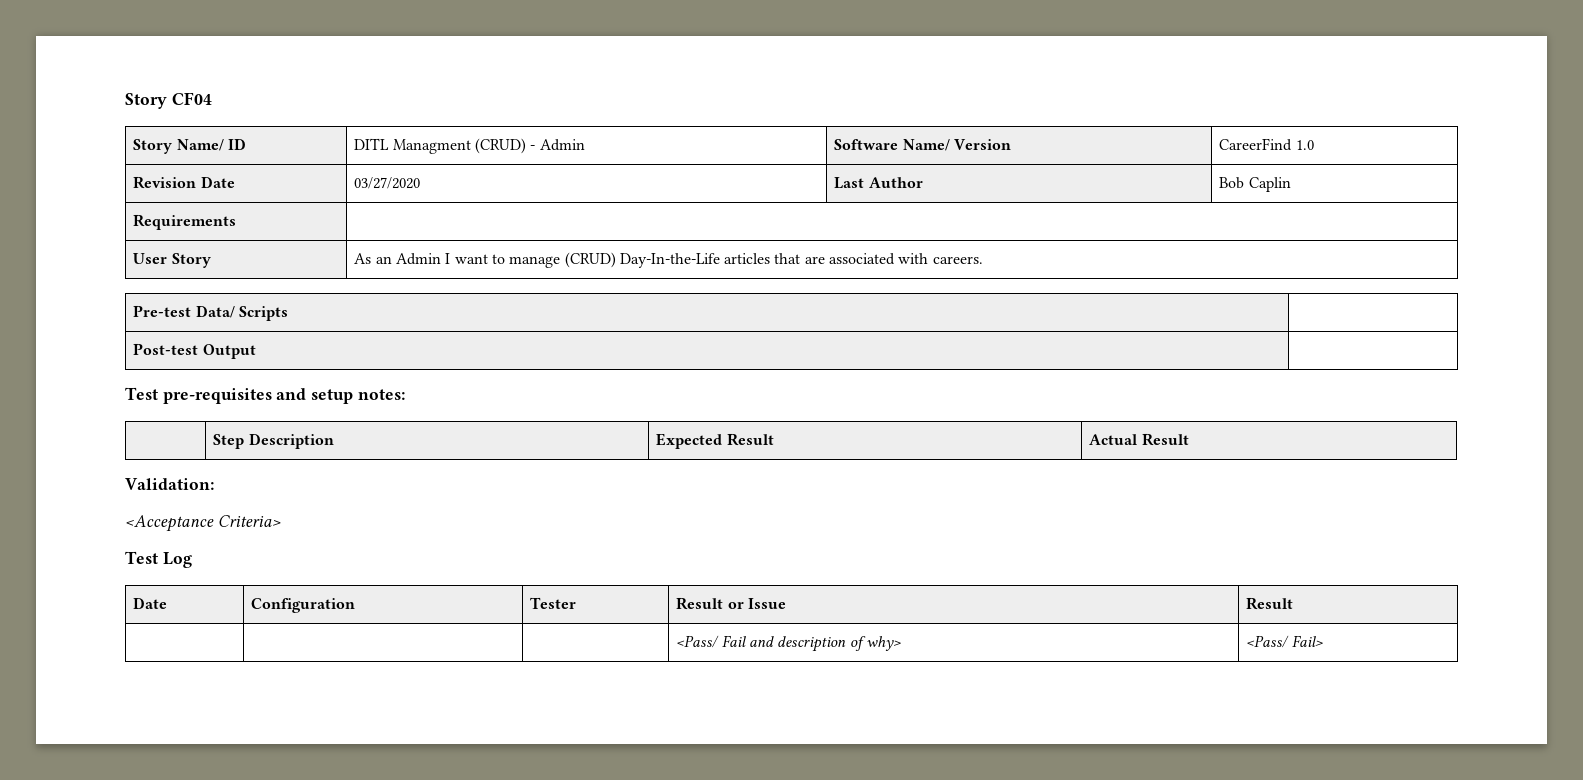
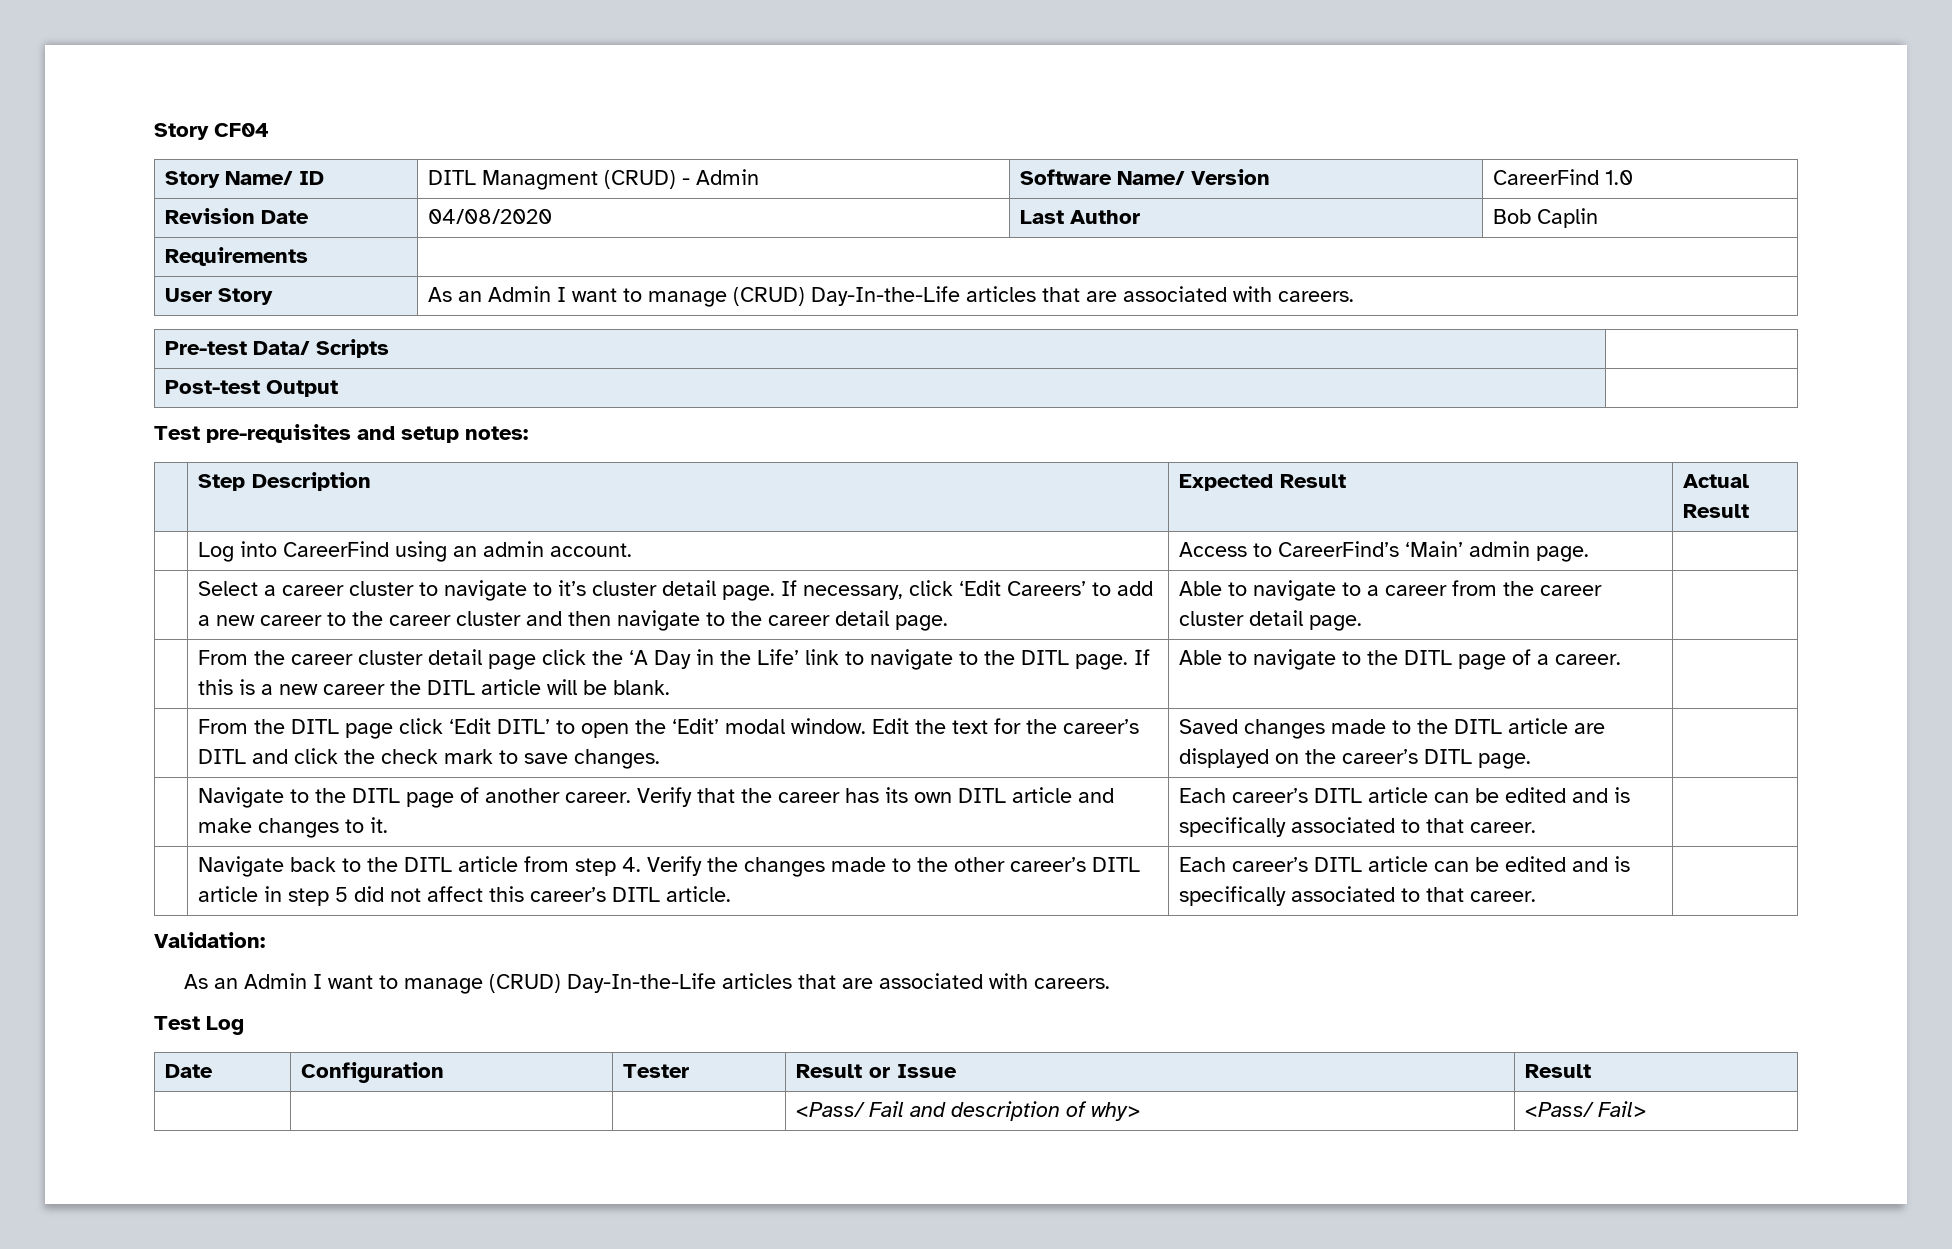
[354,177,421,189] 03/27/2020 -> [428,209,553,224] 04/08/2020
[125,478,214,490] [125,515,281,532] // Validation: // <Acceptance Criteria> -> [198,541,633,562] [1179,541,1590,562] [198,580,1154,601] [198,610,949,631] [1179,580,1603,601] [1179,610,1363,631] [198,649,1151,670] [198,679,671,695] [1179,649,1622,670] [198,718,1140,739] [198,748,661,769] [1179,718,1606,739] [1179,748,1532,769] [198,787,1115,808] [198,817,389,838] [1179,787,1631,803] [1179,817,1537,837] [198,856,1141,877] [198,886,732,906] [1179,856,1631,872] [1179,886,1537,906] [154,932,265,948] [183,973,1110,994] // | Log into CareerFind using an admin account. | Access to CareerFind’s ‘Main’ admin page. | // | Select a career cluster to navigate to it’s cluster detail page. If necessary, click ‘Edit Careers’ to add a new career to the career cluster and then navigate to the career detail page. | Able to navigate to a career from the career cluster detail page. | // | From the career cluster detail page click the ‘A Day in the Life’ link to navigate to the DITL page. If this is a new career the DITL article will be blank. | Able to navigate to the DITL page of a career. | // | From the DITL page click ‘Edit DITL’ to open the ‘Edit’ modal window. Edit the text for the career’s DITL and click the check mark to save changes. | Saved changes made to the DITL article are displayed on the career’s DITL page. | // | Navigate to the DITL page of another career. Verify that the career has its own DITL article and make changes to it. | Each career’s DITL article can be edited and is specifically associated to that career. | // | Navigate back to the DITL article from step 4. Verify the changes made to the other career’s DITL article in step 5 did not affect this career’s DITL article. | Each career’s DITL article can be edited and is specifically associated to that career. | // Validation: // As an Admin I want to manage (CRUD) Day-In-the-Life articles that are associated with careers.

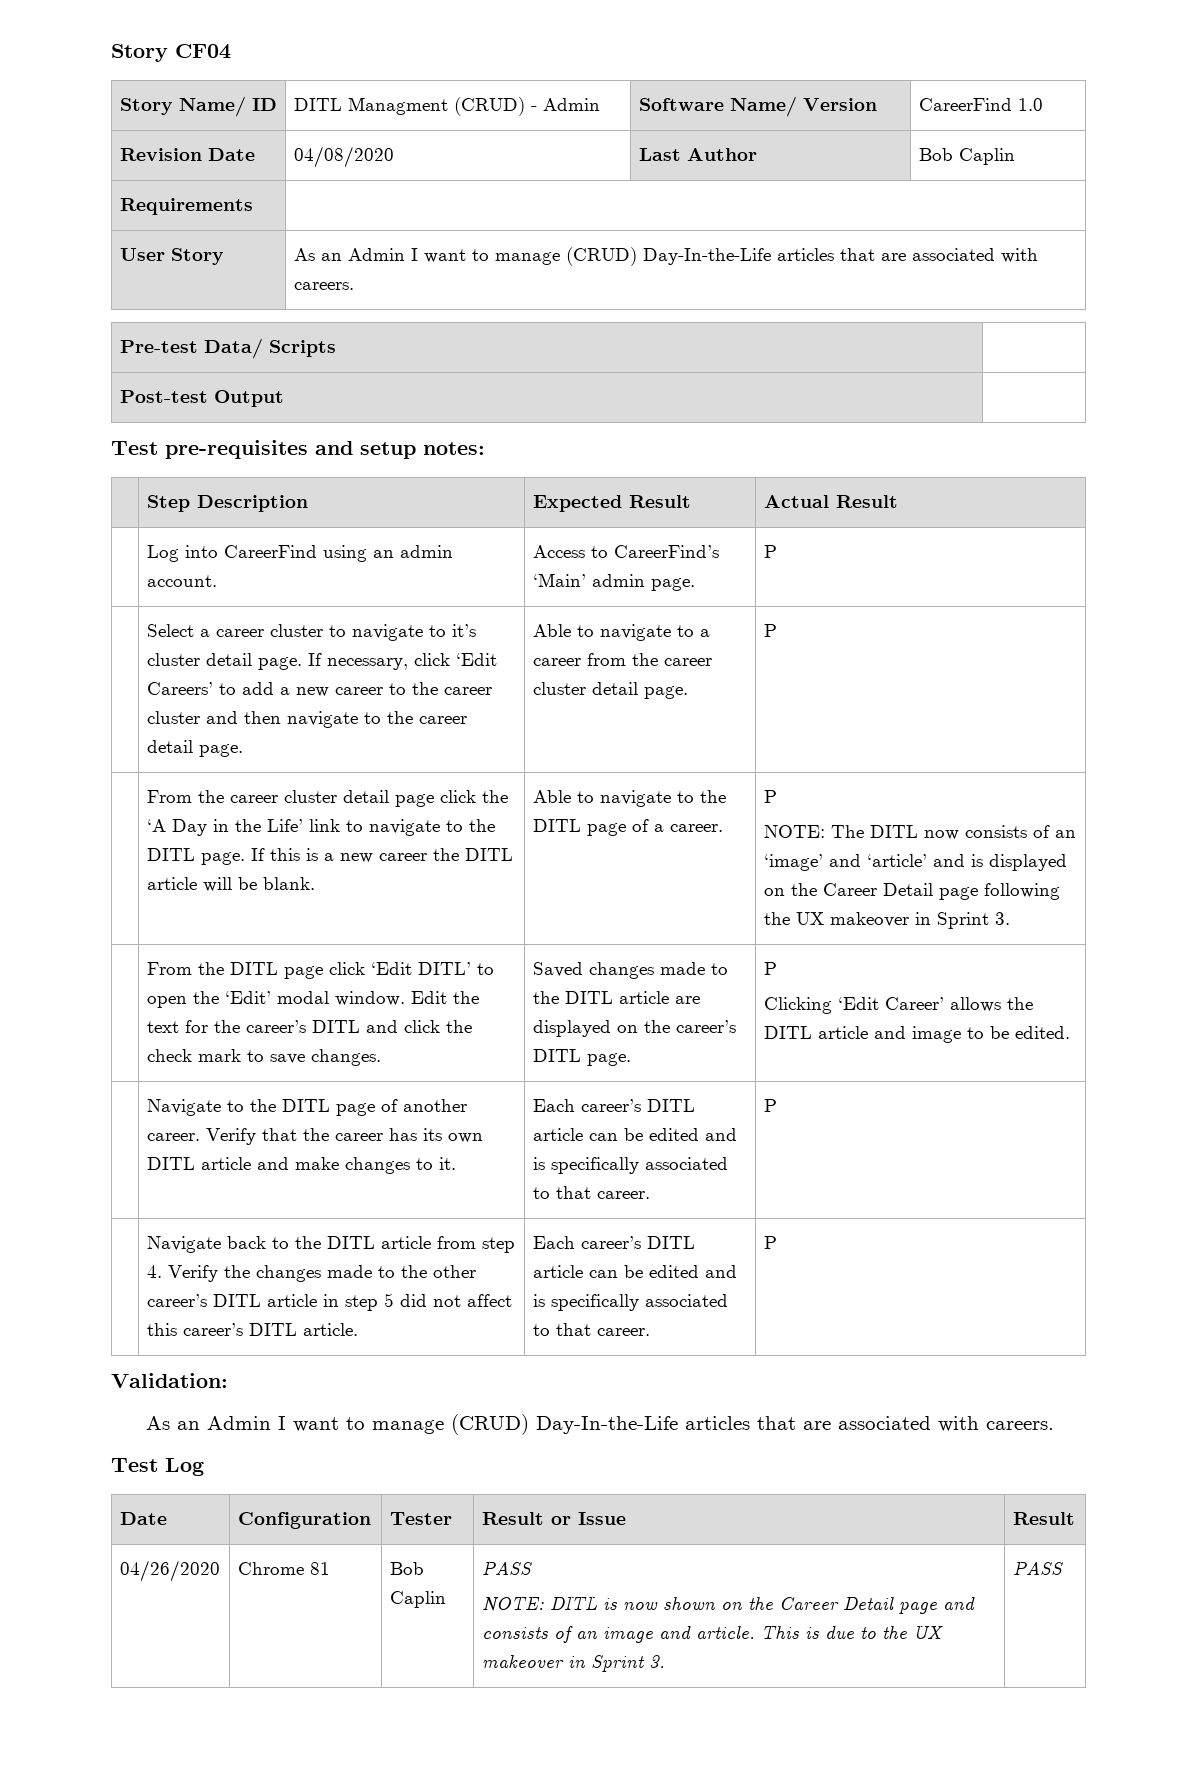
(1590, 554) none -> [763,545,777,558] P
(1363, 623) none -> [763,624,777,637] P
(1622, 659) none -> [763,790,777,803] [763,825,1076,840] [763,854,1067,871] [763,883,1060,900] [763,912,1010,929] P // NOTE: The DITL now consists of an ‘image’ and ‘article’ and is displayed on the Career Detail page following the UX makeover in Sprint 3.
(1532, 761) none -> [763,962,777,975] [763,997,1033,1014] [763,1026,1070,1043] P // Clicking ‘Edit Career’ allows the DITL article and image to be edited.
(1537, 827) none -> [763,1099,777,1112] P
(1537, 896) none -> [763,1236,777,1249] P
[796,1101,1141,1121] [1525,1101,1647,1117] | | | <Pass/ Fail and description of why> | <Pass/ Fail> -> [119,1560,220,1582] [237,1562,330,1575] [389,1562,424,1575] [389,1591,446,1608] [481,1561,533,1575] [481,1596,975,1614] [481,1625,943,1643] [481,1655,665,1672] [1012,1561,1064,1575] 04/26/2020 | Chrome 81 | Bob Caplin | PASS // NOTE: DITL is now shown on the Career Detail page and consists of an image and article. This is due to the UX makeover in Sprint 3. | PASS

